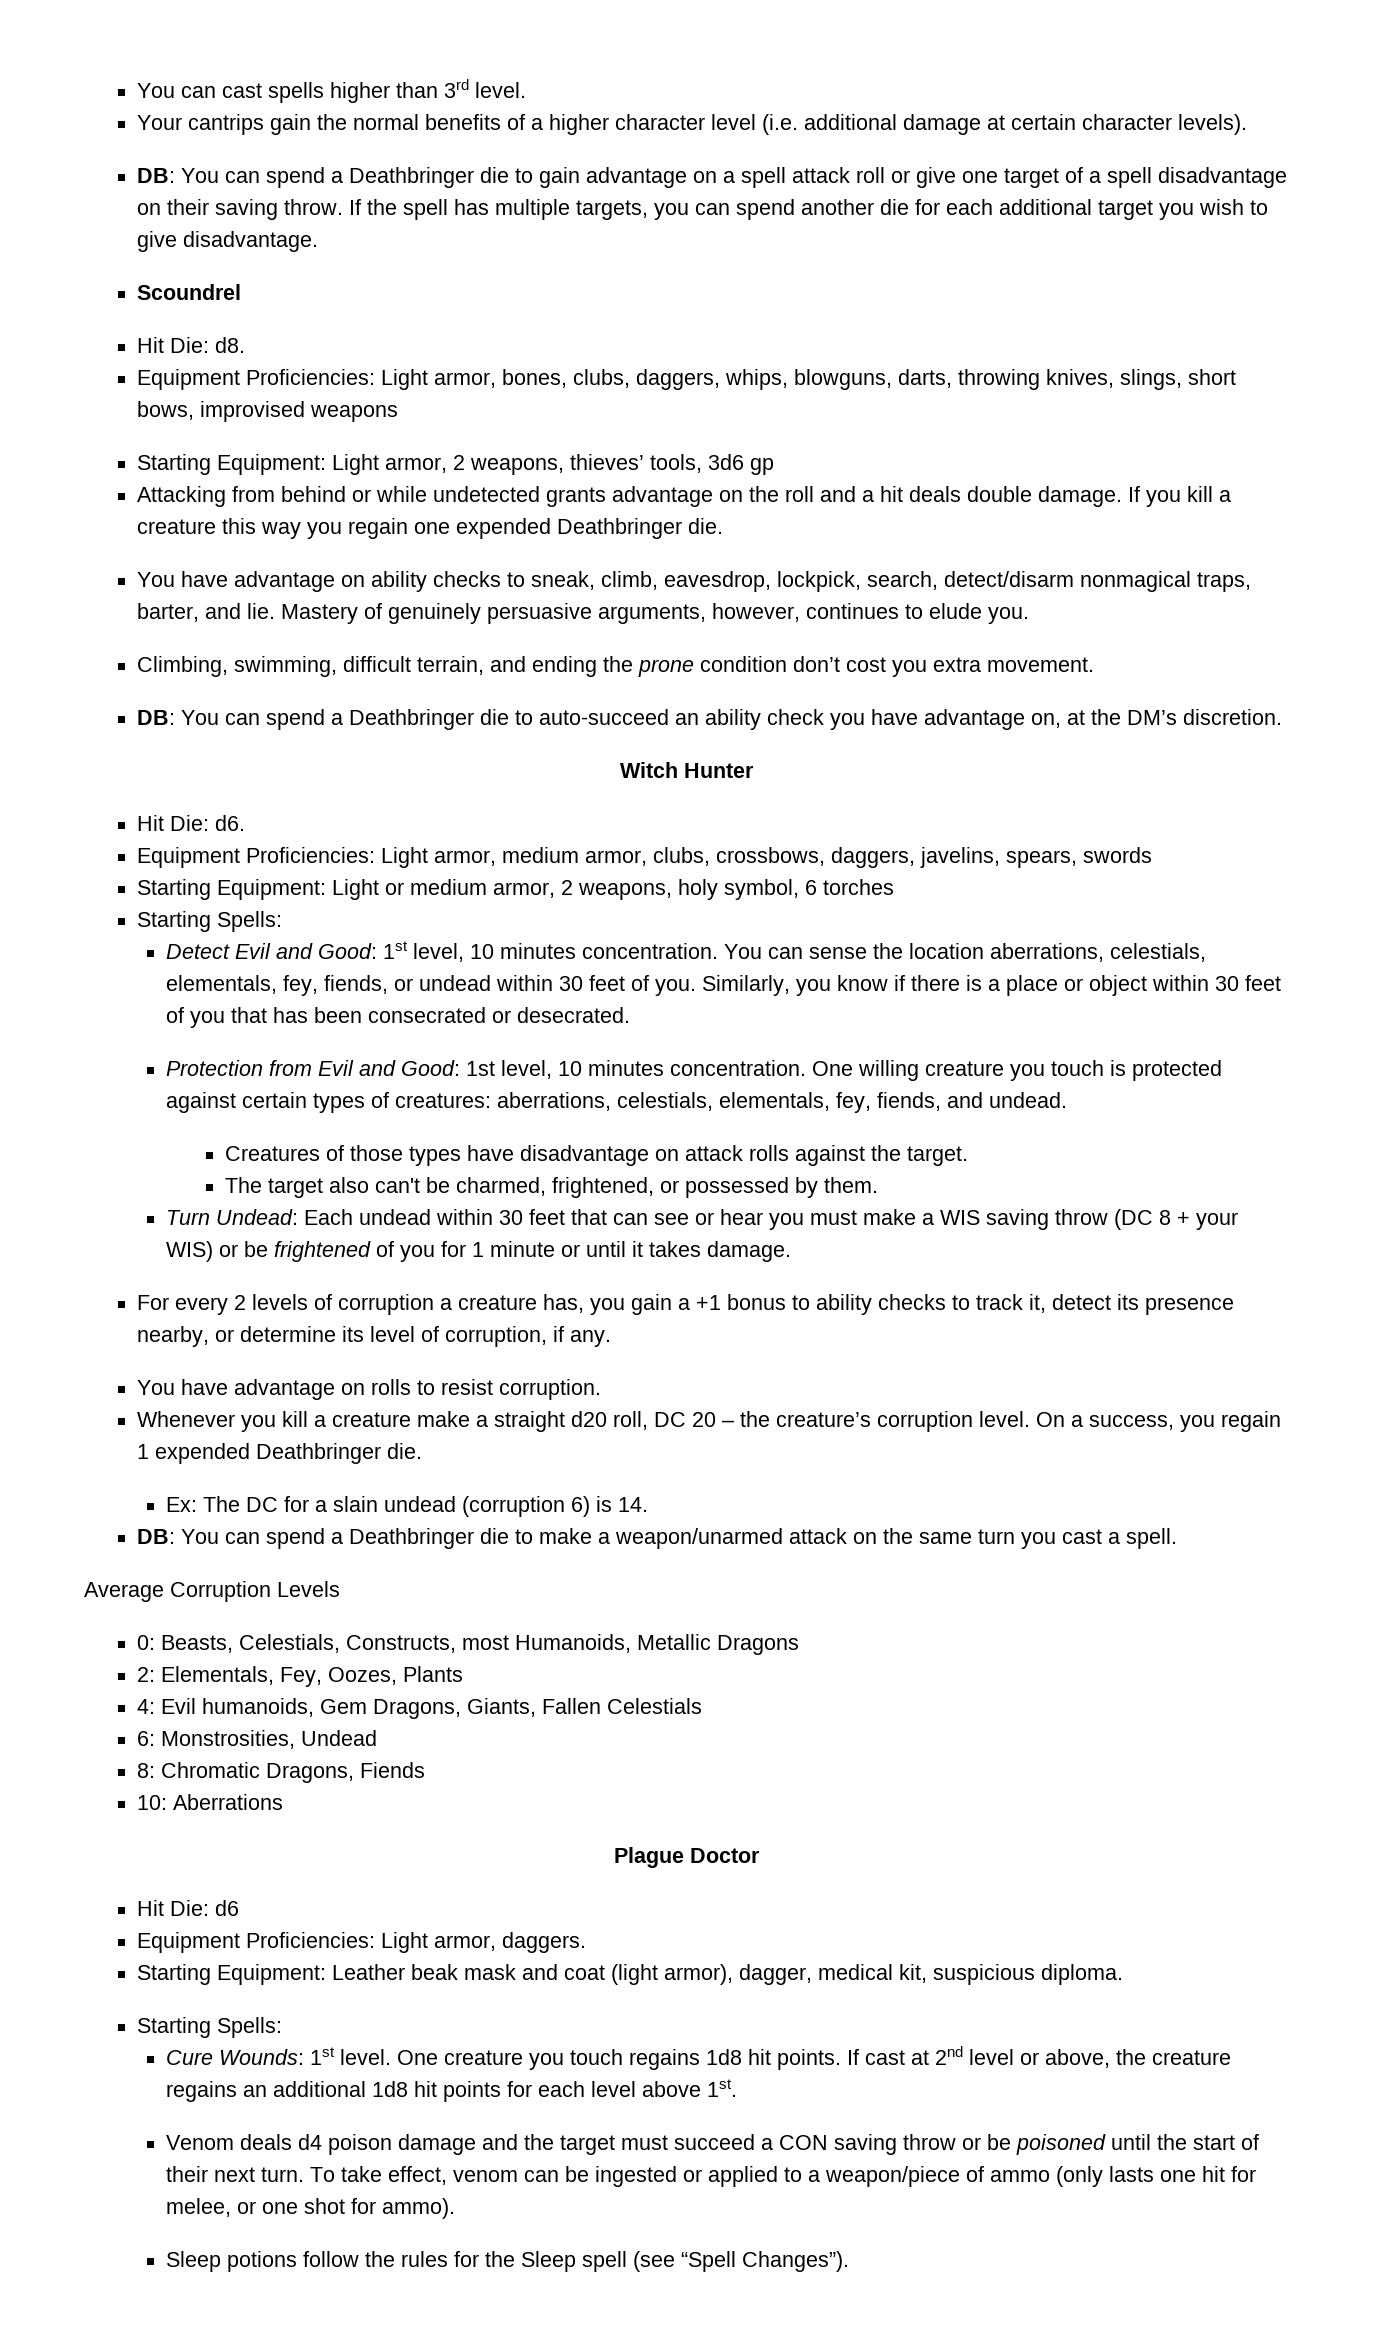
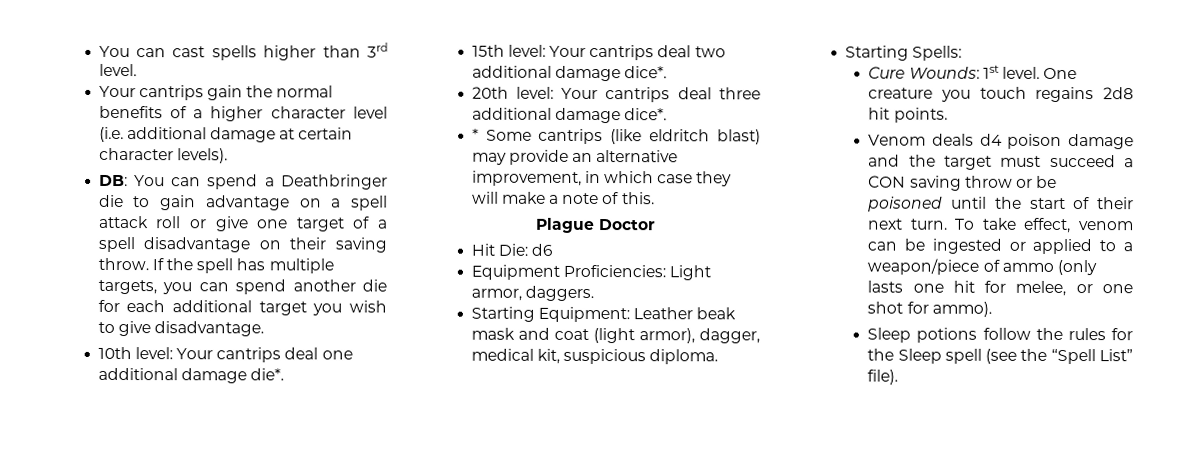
[137,284,242,300] [137,337,246,353] [137,369,1237,390] [137,401,399,422] [137,454,775,475] [137,486,1232,507] [137,518,724,539] [137,571,1252,592] [137,603,1030,624] [137,656,1095,677] [137,709,1283,730] [620,762,754,778] [137,815,246,831] [137,847,1153,868] [137,879,895,900] [137,911,283,932] [166,941,1207,962] [166,975,1282,996] [166,1007,631,1028] [166,1060,1223,1081] [166,1092,1068,1113] [225,1145,969,1166] [225,1177,879,1198] [166,1209,1239,1230] [166,1241,792,1262] [137,1294,1235,1315] [137,1326,612,1347] [137,1379,602,1400] [137,1411,1282,1432] [137,1443,423,1464] [166,1496,649,1517] [137,1528,1178,1549] [84,1581,340,1602] [137,1634,800,1655] [137,1666,464,1687] [137,1698,703,1719] [137,1730,378,1749] [137,1762,426,1783] [137,1794,284,1810] Scoundrel // Hit Die: d8. // Equipment Proficiencies: Light armor, bones, clubs, daggers, whips, blowguns, darts, throwing knives, slings, short bows, improvised weapons // Starting Equipment: Light armor, 2 weapons, thieves’ tools, 3d6 gp // Attacking from behind or while undetected grants advantage on the roll and a hit deals double damage. If you kill a creature this way you regain one expended Deathbringer die. // You have advantage on ability checks to sneak, climb, eavesdrop, lockpick, search, detect/disarm nonmagical traps, barter, and lie. Mastery of genuinely persuasive arguments, however, continues to elude you. // Climbing, swimming, difficult terrain, and ending the prone condition don’t cost you extra movement. // DB: You can spend a Deathbringer die to auto-succeed an ability check you have advantage on, at the DM’s discretion. // Witch Hunter // Hit Die: d6. // Equipment Proficiencies: Light armor, medium armor, clubs, crossbows, daggers, javelins, spears, swords // Starting Equipment: Light or medium armor, 2 weapons, holy symbol, 6 torches // Starting Spells: // Detect Evil and Good: 1st level, 10 minutes concentration. You can sense the location aberrations, celestials, elementals, fey, fiends, or undead within 30 feet of you. Similarly, you know if there is a place or object within 30 feet of you that has been consecrated or desecrated. // Protection from Evil and Good: 1st level, 10 minutes concentration. One willing creature you touch is protected against certain types of creatures: aberrations, celestials, elementals, fey, fiends, and undead. // Creatures of those types have disadvantage on attack rolls against the target. // The target also can't be charmed, frightened, or possessed by them. // Turn Undead: Each undead within 30 feet that can see or hear you must make a WIS saving throw (DC 8 + your WIS) or be frightened of you for 1 minute or until it takes damage. // For every 2 levels of corruption a creature has, you gain a +1 bonus to ability checks to track it, detect its presence nearby, or determine its level of corruption, if any. // You have advantage on rolls to resist corruption. // Whenever you kill a creature make a straight d20 roll, DC 20 – the creature’s corruption level. On a success, you regain 1 expended Deathbringer die. // Ex: The DC for a slain undead (corruption 6) is 14. // DB: You can spend a Deathbringer die to make a weapon/unarmed attack on the same turn you cast a spell. // Average Corruption Levels // 0: Beasts, Celestials, Constructs, most Humanoids, Metallic Dragons // 2: Elementals, Fey, Oozes, Plants // 4: Evil humanoids, Gem Dragons, Giants, Fallen Celestials // 6: Monstrosities, Undead // 8: Chromatic Dragons, Fiends // 10: Aberrations -> [97,346,353,363] [97,367,285,384] [471,44,726,61] [471,65,668,82] [471,86,761,103] [471,107,668,124] [471,128,761,145] [471,149,679,165] [471,170,733,187] [471,191,655,205] 10th level: Your cantrips deal one additional damage die*. // 15th level: Your cantrips deal two additional damage dice*. // 20th level: Your cantrips deal three additional damage dice*. // * Some cantrips (like eldritch blast) may provide an alternative improvement, in which case they will make a note of this.
[706,2049,743,2065] 1d8 -> [1103,87,1134,100] 2d8
[847,2046,1232,2068] [166,2079,738,2102] If cast at 2nd level or above, the creature regains an additional 1d8 hit points for each level above 1st. -> (948, 115) none
[681,2251,850,2272] “Spell Changes”). -> [1020,348,1133,365] [867,369,899,385] the “Spell List” file).

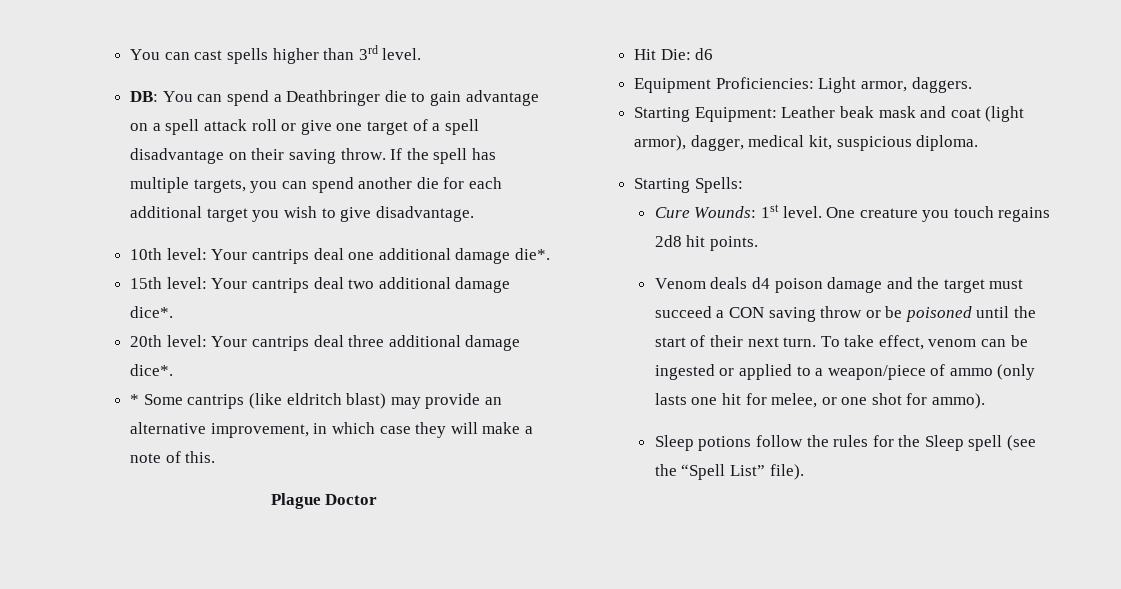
[98,85,334,101] [98,105,388,122] [98,126,354,143] [98,147,228,164] // Your cantrips gain the normal benefits of a higher character level (i.e. additional damage at certain character levels). -> (422, 54) none

